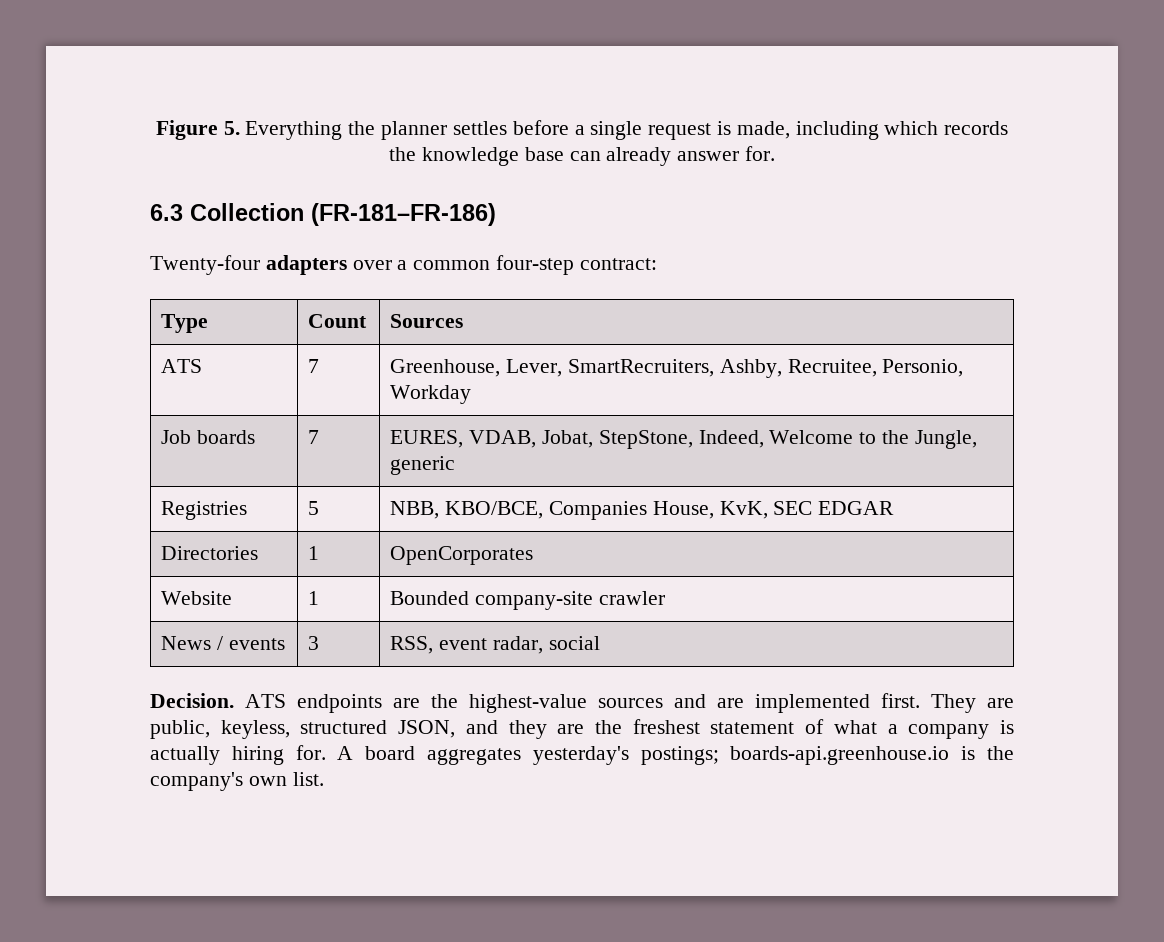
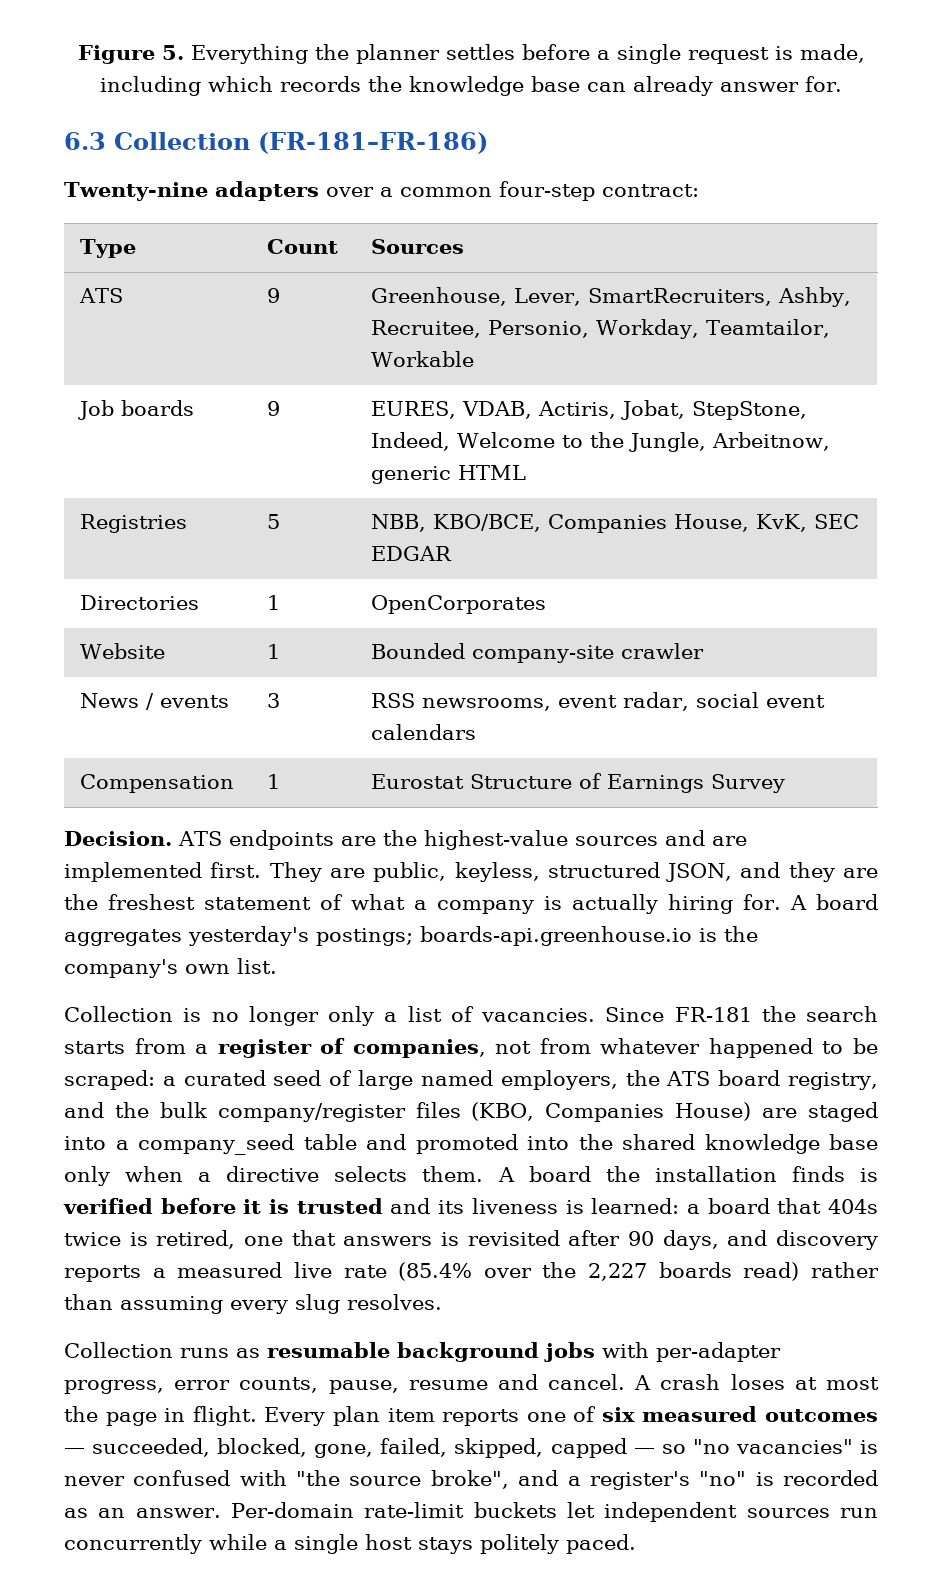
[150,255,260,275] Twenty-four -> [64,182,208,201] Twenty-nine
[308,359,320,373] 7 -> [267,288,281,303] 9
[390,385,472,404] Workday -> [596,319,831,339] [371,351,475,367] Workday, Teamtailor, Workable
[308,430,320,444] 7 -> [267,401,281,416] 9
(537, 439) none -> [538,401,617,419] Actiris,
(977, 439) none -> [712,432,831,451] Arbeitnow,
(456, 465) none -> [458,465,527,480] HTML
[390,636,434,654] RSS, -> [371,693,552,711] RSS newsrooms,
(600, 643) none -> [766,695,826,708] [371,724,477,740] [80,774,235,793] [267,774,281,789] [371,773,786,793] event calendars // Compensation | 1 | Eurostat Structure of Earnings Survey
(324, 779) none -> [64,1006,878,1026] [64,1038,878,1058] [64,1070,879,1090] [64,1102,878,1122] [64,1134,878,1155] [64,1166,878,1186] [63,1198,879,1214] [64,1230,878,1250] [64,1262,879,1282] [64,1294,442,1314] [64,1342,781,1362] [64,1374,879,1394] [64,1406,879,1426] [64,1438,879,1458] [64,1470,879,1490] [64,1502,878,1522] [64,1534,636,1554] // Collection is no longer only a list of vacancies. Since FR-181 the search starts from a register of companies, not from whatever happened to be scraped: a curated seed of large named employers, the ATS board registry, and the bulk company/register files (KBO, Companies House) are staged into a company_seed table and promoted into the shared knowledge base only when a directive selects them. A board the installation finds is verified before it is trusted and its liveness is learned: a board that 404s twice is retired, one that answers is revisited after 90 days, and discovery reports a measured live rate (85.4% over the 2,227 boards read) rather than assuming every slug resolves. // Collection runs as resumable background jobs with per-adapter progress, error counts, pause, resume and cancel. A crash loses at most the page in flight. Every plan item reports one of six measured outcomes — succeeded, blocked, gone, failed, skipped, capped — so "no vacancies" is never confused with "the source broke", and a register's "no" is recorded as an answer. Per-domain rate-limit buckets let independent sources run concurrently while a single host stays politely paced.

